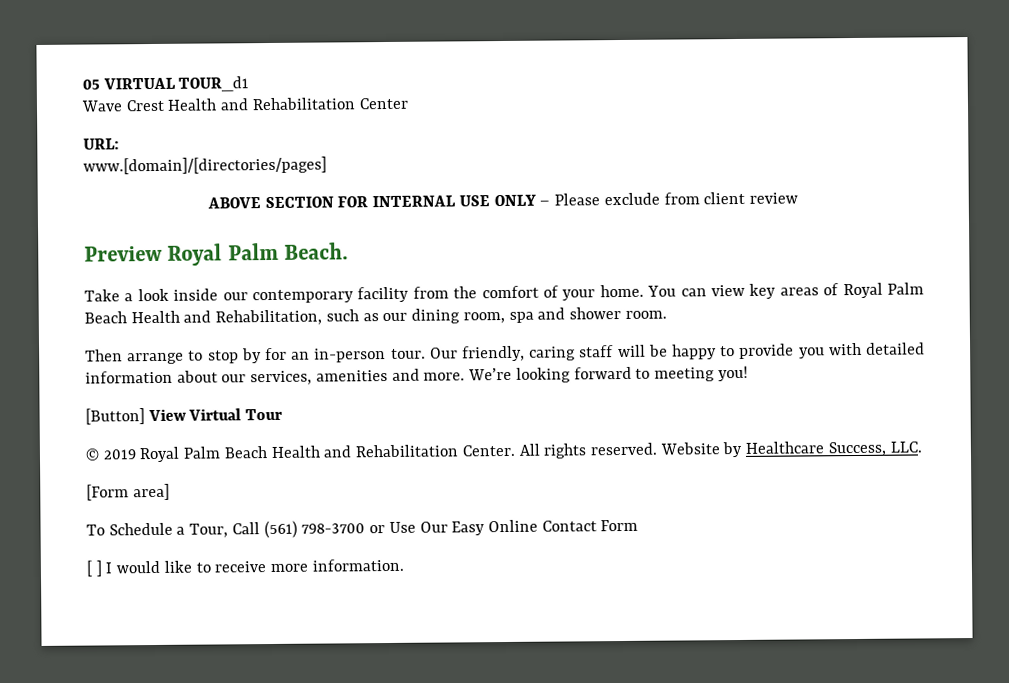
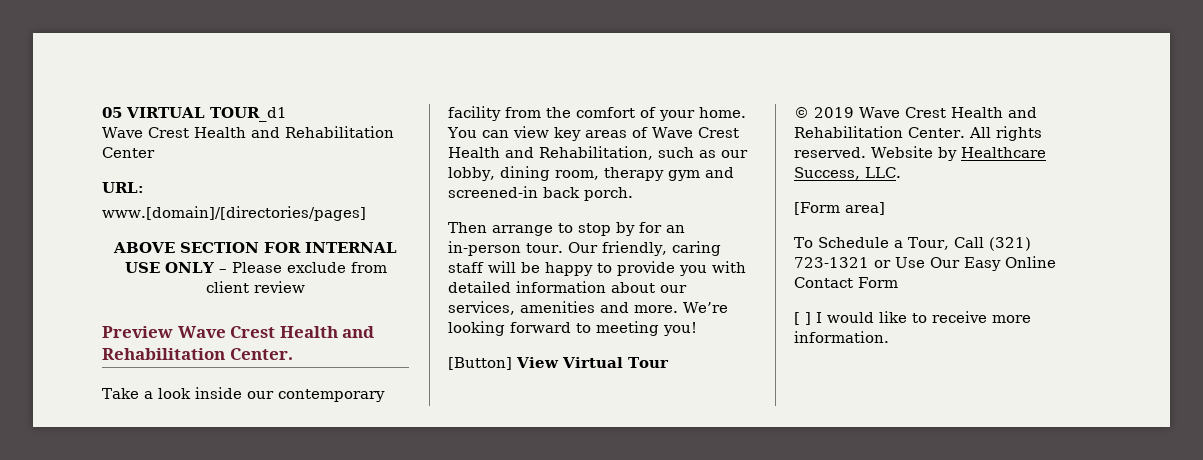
[167,242,349,266] Royal Palm Beach. -> [177,326,375,338] [102,348,293,360] Wave Crest Health and Rehabilitation Center.
[842,282,924,299] [84,311,127,324] Royal Palm Beach -> [651,127,739,138] Wave Crest
(408, 317) none -> [448,167,495,181] lobby,
[508,307,667,323] spa and shower room. -> [603,167,734,181] [448,186,633,201] therapy gym and screened-in back porch.
[139,446,267,463] Royal Palm Beach -> [859,107,946,118] Wave Crest
[263,520,366,539] (561) 798-3700 -> [988,237,1031,251] [794,257,869,268] (321) 723-1321

